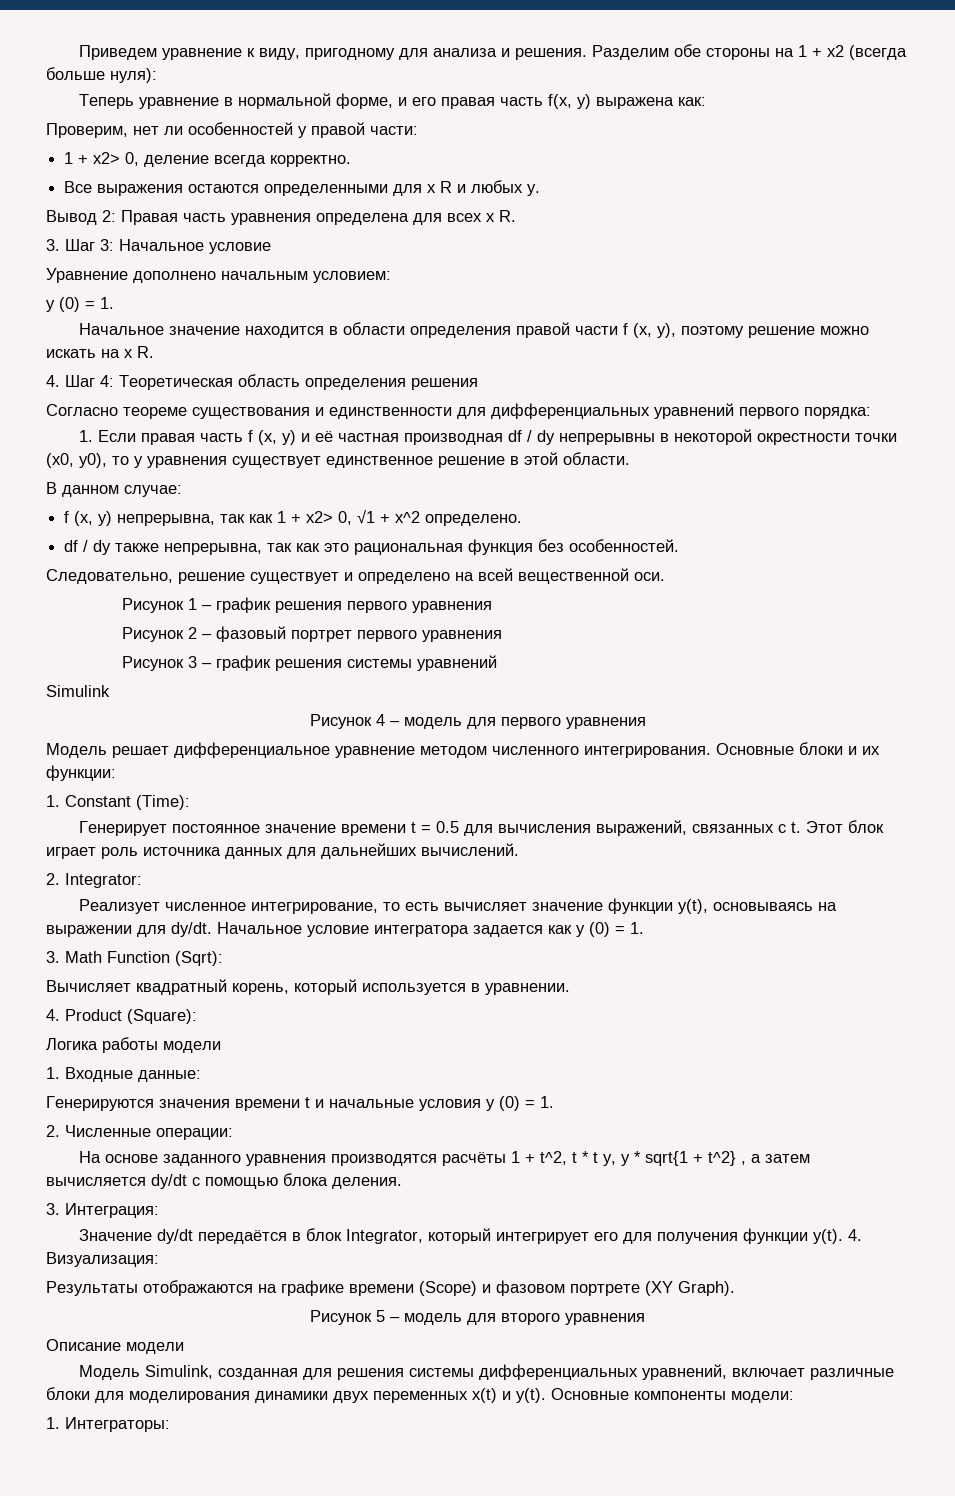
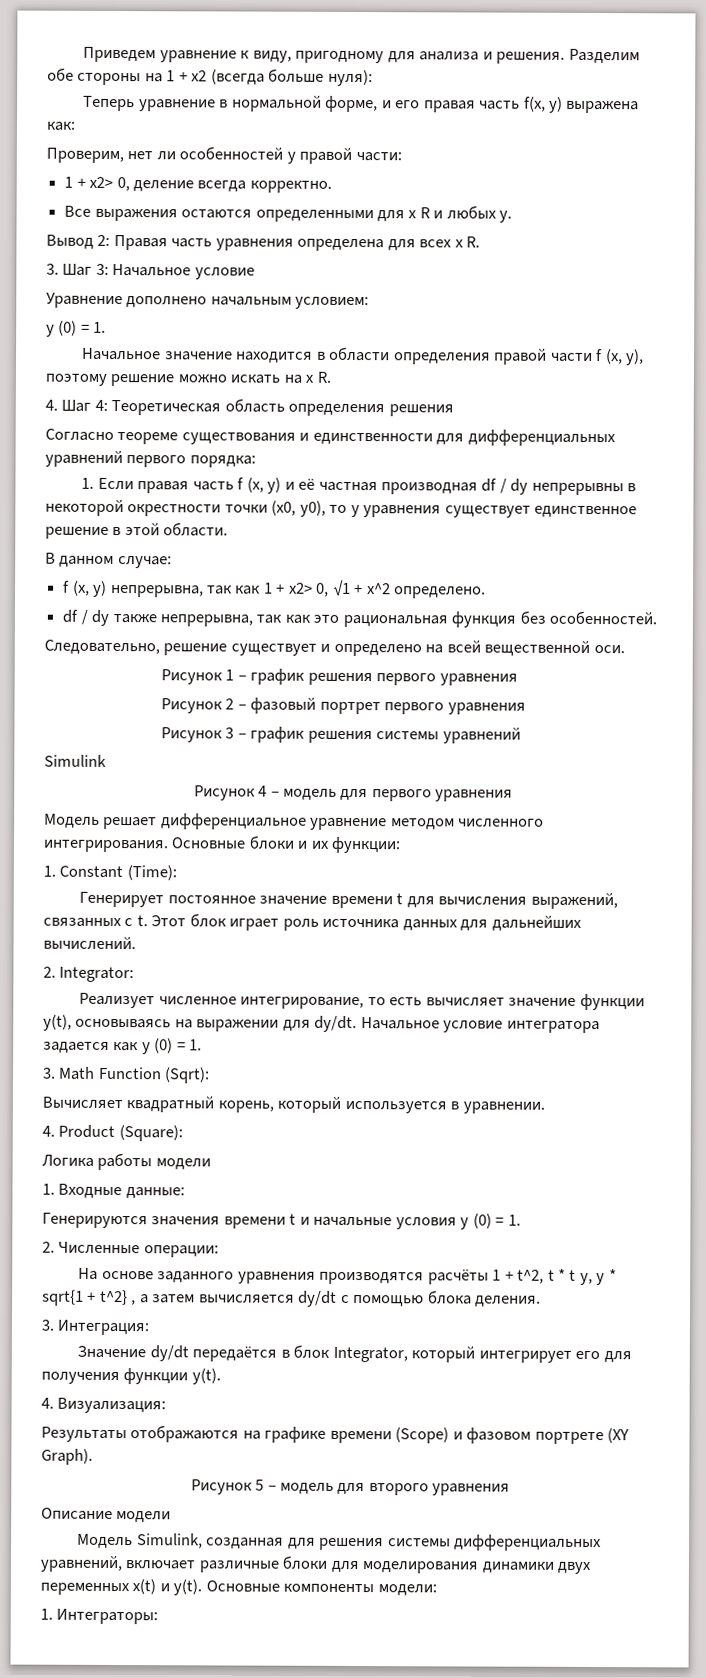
[421,821,460,833] = 0.5 -> (404, 899) none
(844, 1236) none -> (221, 1376) //

